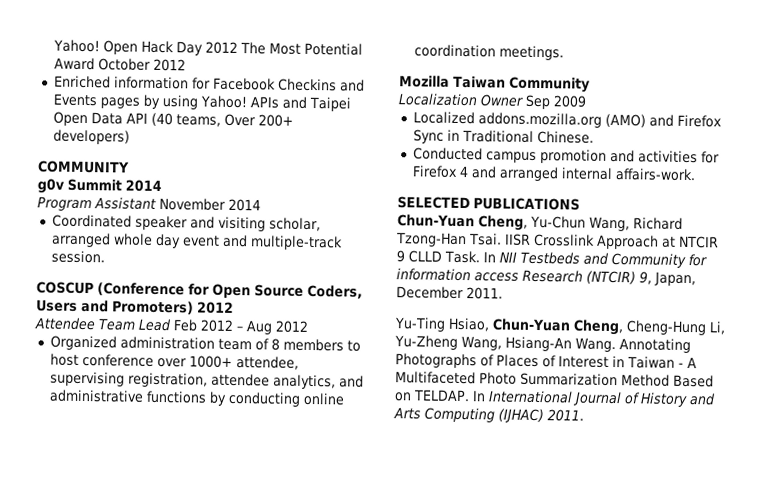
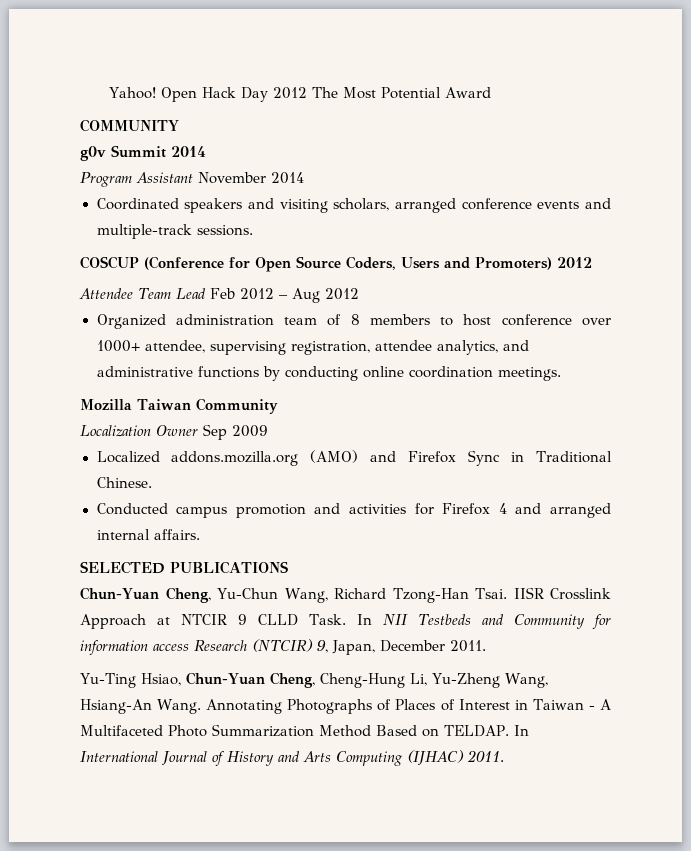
[98,58,187,72] [53,75,365,92] [52,93,351,112] [52,111,294,127] [52,129,130,145] October 2012 // Enriched information for Facebook Checkins and Events pages by using Yahoo! APIs and Taipei Open Data API (40 teams, Over 200+ developers) -> (492, 92) none
[134,215,188,231] speaker -> [184,198,243,213] speakers
[268,217,321,232] [50,232,220,249] scholar, arranged whole day event -> [333,198,580,213] scholars, arranged conference events
[50,250,105,264] session. -> [196,225,253,236] sessions.
[614,168,696,182] affairs-work. -> [153,529,200,540] affairs.

